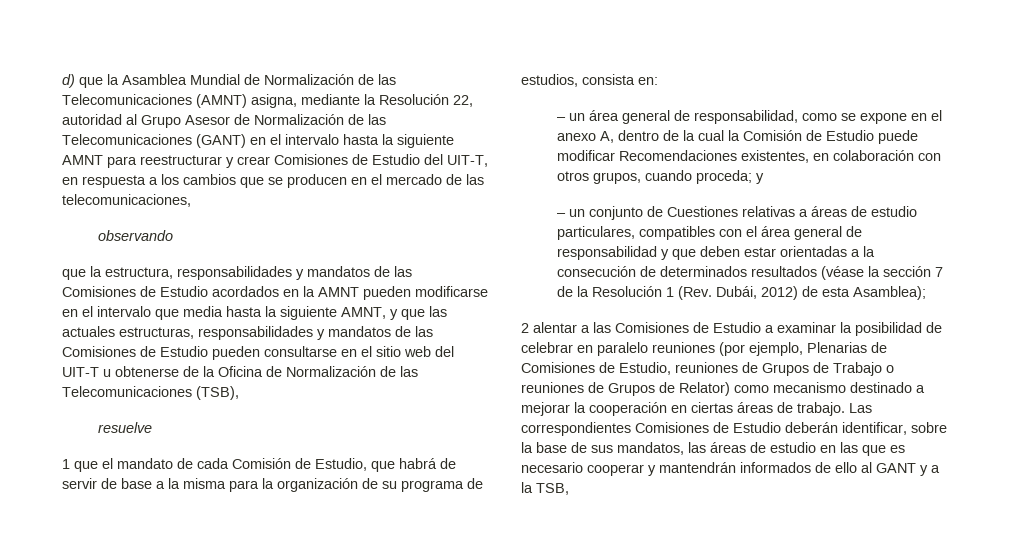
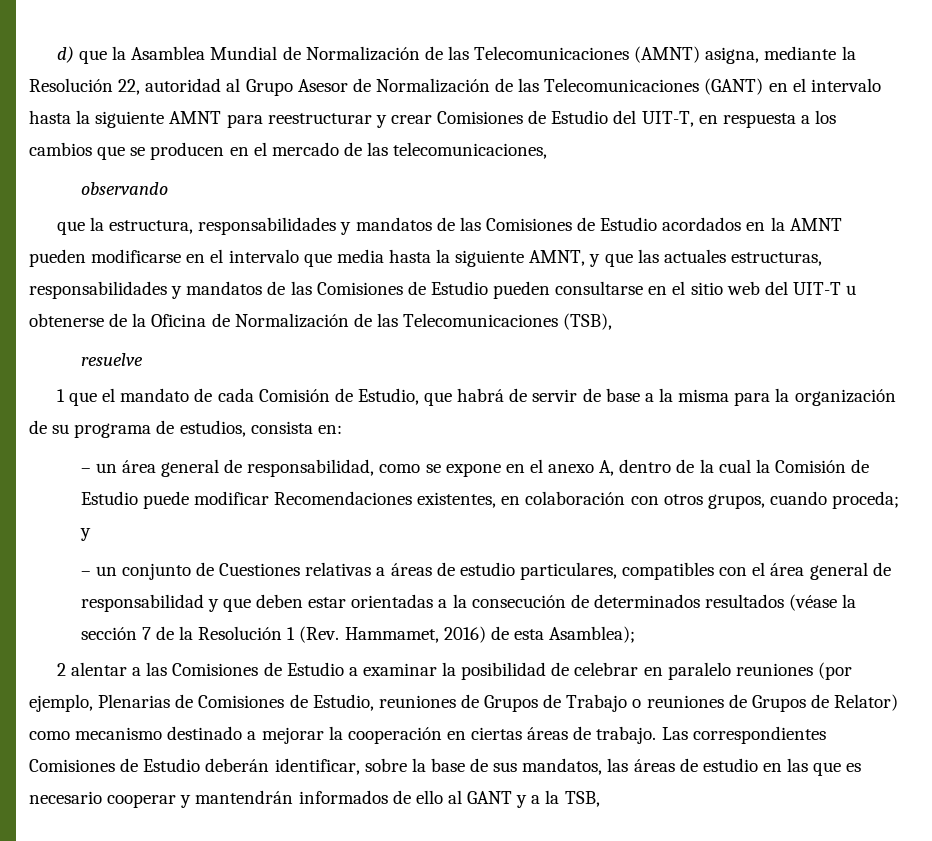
[715,286,798,300] Dubái, 2012) -> [344,626,486,643] Hammamet, 2016)

